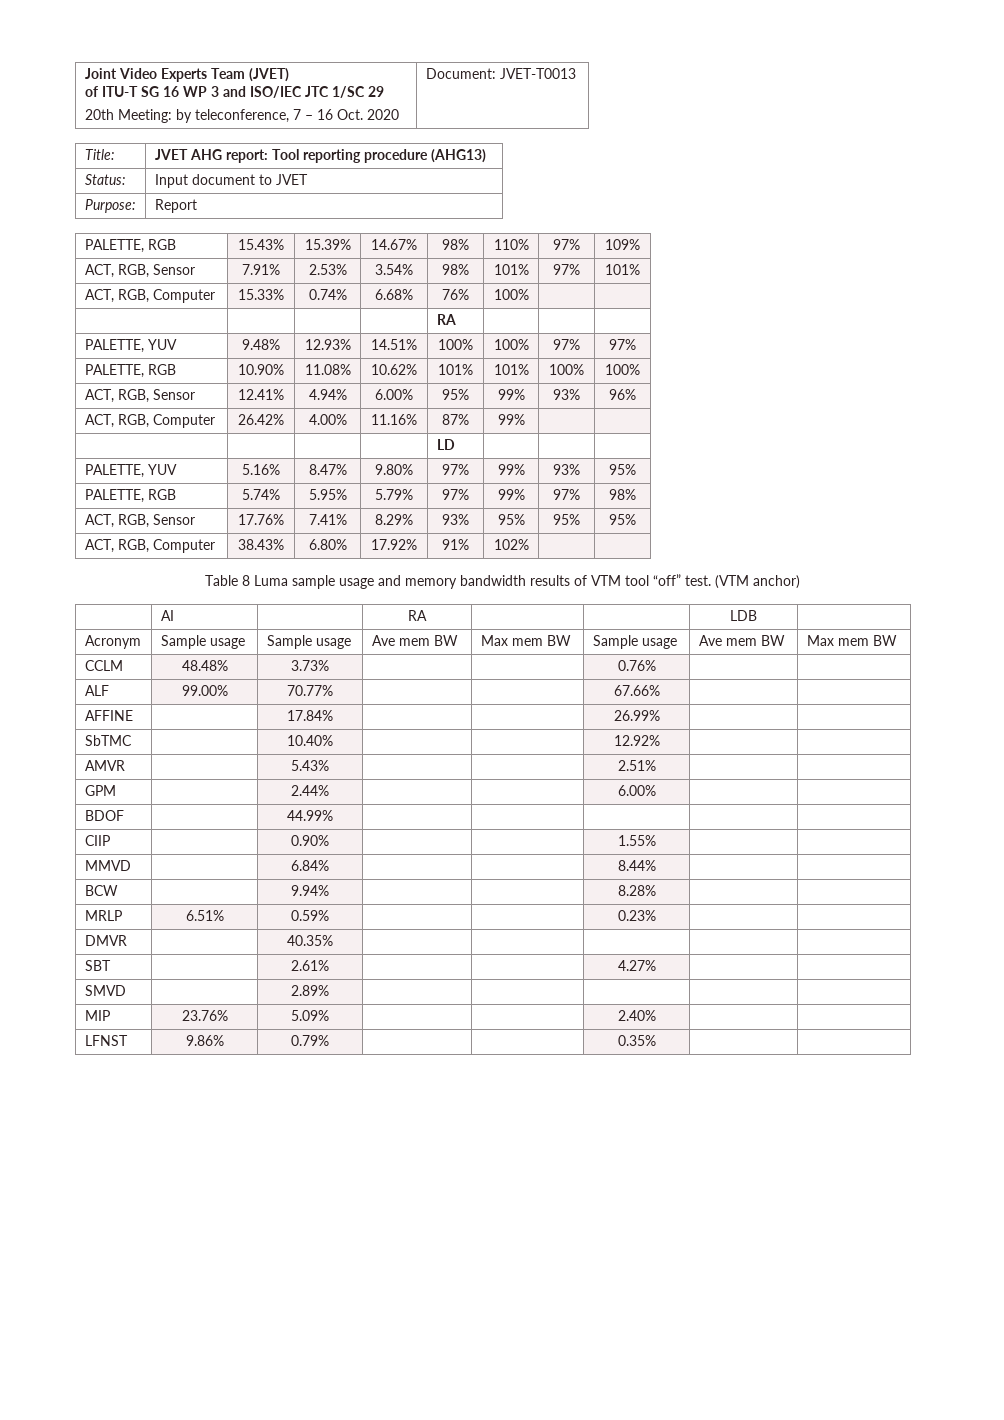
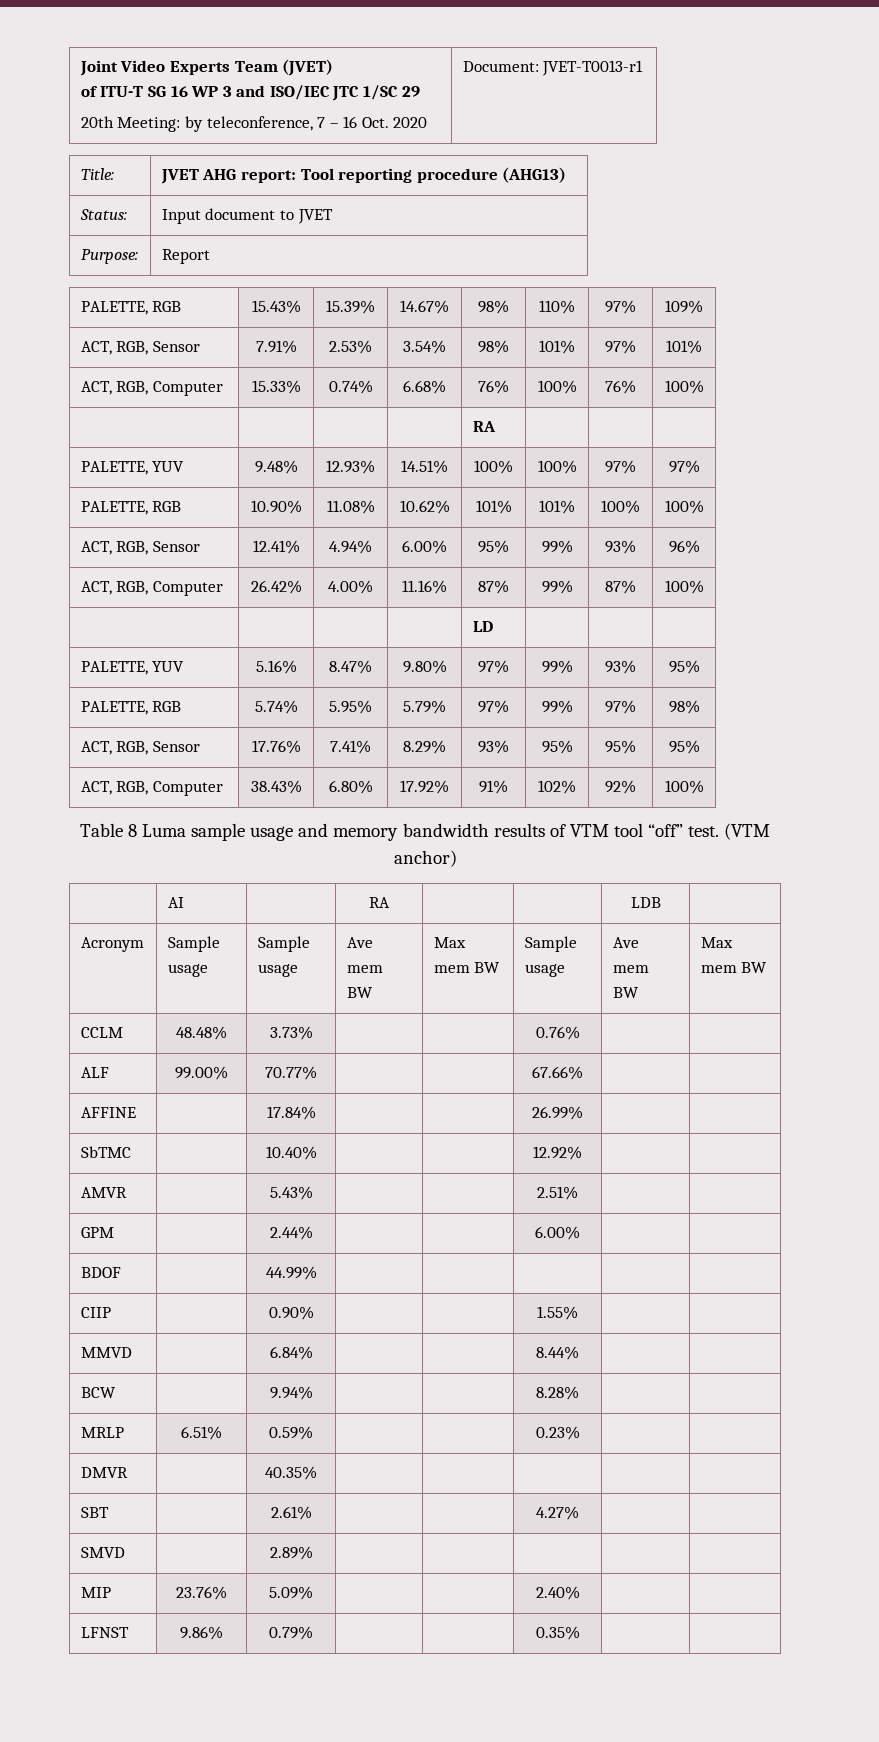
[499,68,576,79] JVET-T0013 -> [542,60,644,76] JVET-T0013-r1
(529, 294) | -> [605,380,636,394] [664,380,704,394] 76% | 100%
(525, 419) | -> [605,580,636,594] [664,580,704,594] 87% | 100%
(529, 544) | -> [605,780,636,794] [664,780,704,794] 92% | 100%

